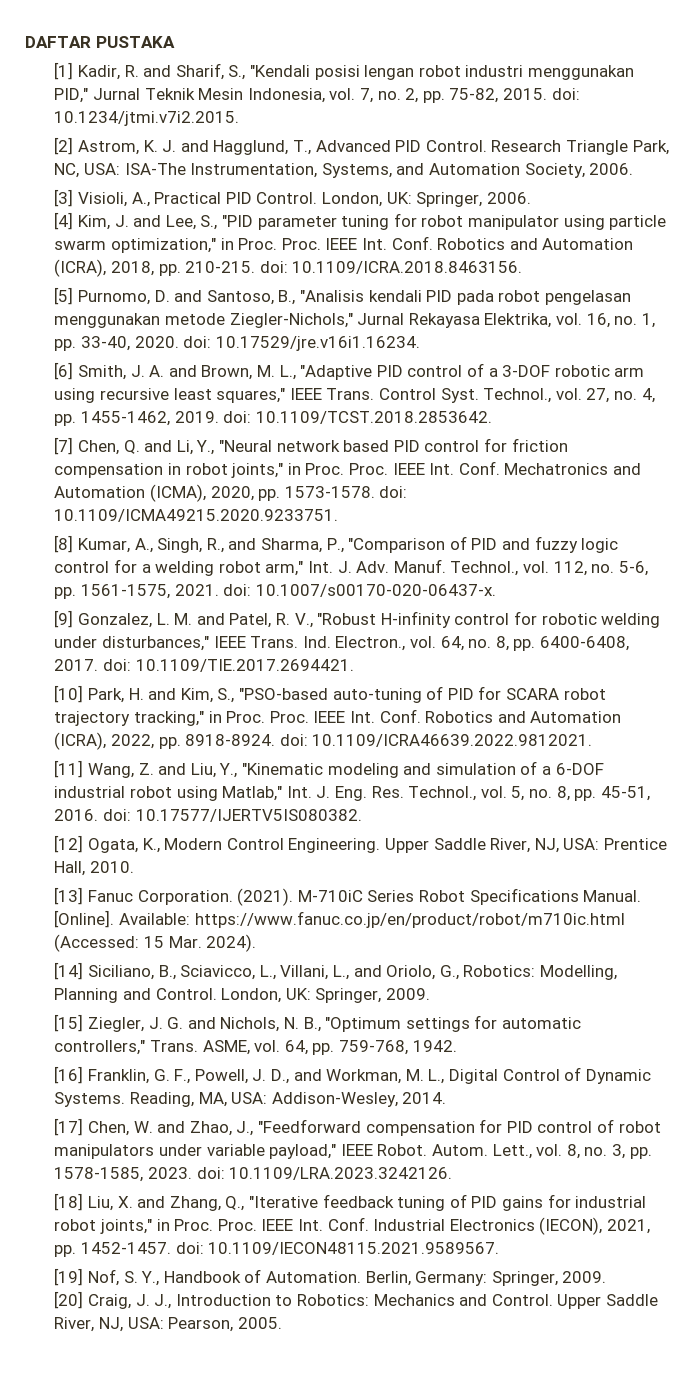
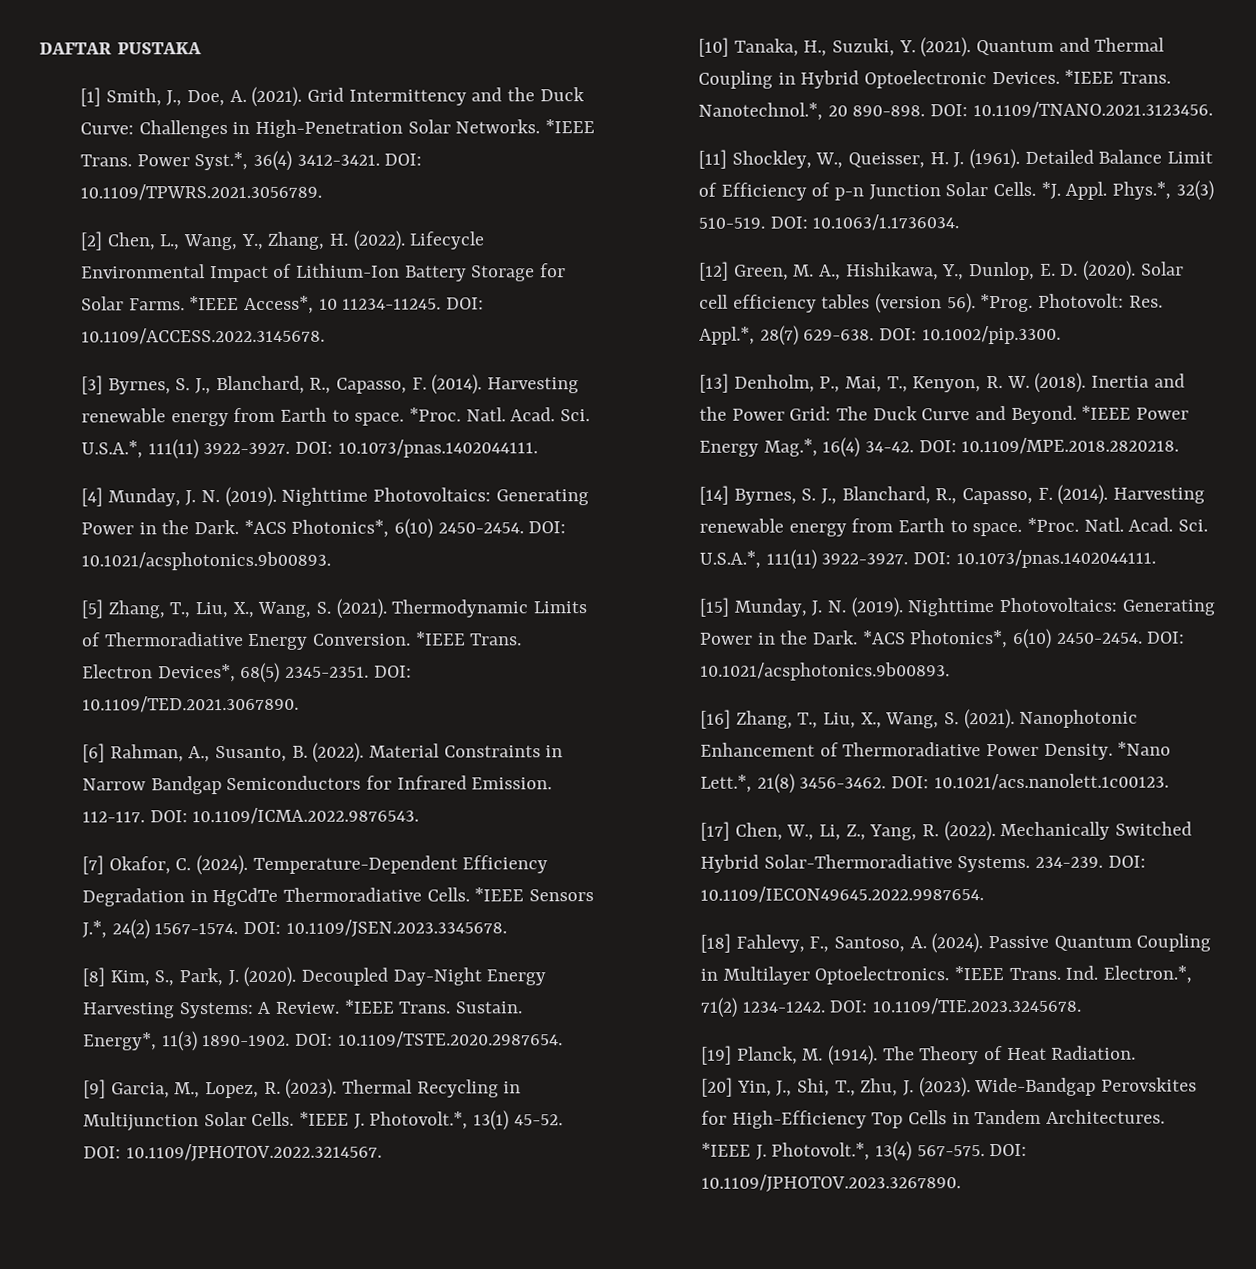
[78,63,634,80] [54,88,580,103] [54,111,240,126] [54,137,669,155] [54,163,634,178] [54,189,531,207] [54,212,667,230] [54,236,634,253] [54,259,523,277] [54,287,631,305] [54,313,655,328] [54,336,420,351] [54,362,645,380] [54,388,655,403] [54,411,492,426] [54,437,568,455] [54,461,641,478] [54,484,408,502] [54,509,339,522] [54,535,619,553] [54,559,648,576] [54,584,496,599] [54,610,661,628] [54,636,629,651] [54,659,354,672] [54,685,606,703] [54,709,622,726] [54,732,593,750] [54,760,604,778] [54,786,650,801] [54,809,362,822] [54,835,667,853] [54,861,135,876] [54,887,642,906] [54,910,625,928] [54,934,257,952] [54,962,617,980] [54,988,431,1003] [54,1014,581,1032] [54,1040,457,1055] [54,1066,651,1084] [54,1092,447,1107] [54,1118,661,1136] [54,1144,652,1159] [54,1167,453,1182] [54,1193,647,1211] [54,1217,650,1235] [54,1242,500,1257] [54,1268,607,1286] [54,1291,658,1309] [54,1317,282,1332] Kadir, R. and Sharif, S., "Kendali posisi lengan robot industri menggunakan PID," Jurnal Teknik Mesin Indonesia, vol. 7, no. 2, pp. 75-82, 2015. doi: 10.1234/jtmi.v7i2.2015. // [2] Astrom, K. J. and Hagglund, T., Advanced PID Control. Research Triangle Park, NC, USA: ISA-The Instrumentation, Systems, and Automation Society, 2006. // [3] Visioli, A., Practical PID Control. London, UK: Springer, 2006. // [4] Kim, J. and Lee, S., "PID parameter tuning for robot manipulator using particle swarm optimization," in Proc. Proc. IEEE Int. Conf. Robotics and Automation (ICRA), 2018, pp. 210-215. doi: 10.1109/ICRA.2018.8463156. // [5] Purnomo, D. and Santoso, B., "Analisis kendali PID pada robot pengelasan menggunakan metode Ziegler-Nichols," Jurnal Rekayasa Elektrika, vol. 16, no. 1, pp. 33-40, 2020. doi: 10.17529/jre.v16i1.16234. // [6] Smith, J. A. and Brown, M. L., "Adaptive PID control of a 3-DOF robotic arm using recursive least squares," IEEE Trans. Control Syst. Technol., vol. 27, no. 4, pp. 1455-1462, 2019. doi: 10.1109/TCST.2018.2853642. // [7] Chen, Q. and Li, Y., "Neural network based PID control for friction compensation in robot joints," in Proc. Proc. IEEE Int. Conf. Mechatronics and Automation (ICMA), 2020, pp. 1573-1578. doi: 10.1109/ICMA49215.2020.9233751. // [8] Kumar, A., Singh, R., and Sharma, P., "Comparison of PID and fuzzy logic control for a welding robot arm," Int. J. Adv. Manuf. Technol., vol. 112, no. 5-6, pp. 1561-1575, 2021. doi: 10.1007/s00170-020-06437-x. // [9] Gonzalez, L. M. and Patel, R. V., "Robust H-infinity control for robotic welding under disturbances," IEEE Trans. Ind. Electron., vol. 64, no. 8, pp. 6400-6408, 2017. doi: 10.1109/TIE.2017.2694421. // [10] Park, H. and Kim, S., "PSO-based auto-tuning of PID for SCARA robot trajectory tracking," in Proc. Proc. IEEE Int. Conf. Robotics and Automation (ICRA), 2022, pp. 8918-8924. doi: 10.1109/ICRA46639.2022.9812021. // [11] Wang, Z. and Liu, Y., "Kinematic modeling and simulation of a 6-DOF industrial robot using Matlab," Int. J. Eng. Res. Technol., vol. 5, no. 8, pp. 45-51, 2016. doi: 10.17577/IJERTV5IS080382. // [12] Ogata, K., Modern Control Engineering. Upper Saddle River, NJ, USA: Prentice Hall, 2010. // [13] Fanuc Corporation. (2021). M-710iC Series Robot Specifications Manual. [Online]. Available: https://www.fanuc.co.jp/en/product/robot/m710ic.html (Accessed: 15 Mar. 2024). // [14] Siciliano, B., Sciavicco, L., Villani, L., and Oriolo, G., Robotics: Modelling, Planning and Control. London, UK: Springer, 2009. // [15] Ziegler, J. G. and Nichols, N. B., "Optimum settings for automatic controllers," Trans. ASME, vol. 64, pp. 759-768, 1942. // [16] Franklin, G. F., Powell, J. D., and Workman, M. L., Digital Control of Dynamic Systems. Reading, MA, USA: Addison-Wesley, 2014. // [17] Chen, W. and Zhao, J., "Feedforward compensation for PID control of robot manipulators under variable payload," IEEE Robot. Autom. Lett., vol. 8, no. 3, pp. 1578-1585, 2023. doi: 10.1109/LRA.2023.3242126. // [18] Liu, X. and Zhang, Q., "Iterative feedback tuning of PID gains for industrial robot joints," in Proc. Proc. IEEE Int. Conf. Industrial Electronics (IECON), 2021, pp. 1452-1457. doi: 10.1109/IECON48115.2021.9589567. // [19] Nof, S. Y., Handbook of Automation. Berlin, Germany: Springer, 2009. // [20] Craig, J. J., Introduction to Robotics: Mechanics and Control. Upper Saddle River, NJ, USA: Pearson, 2005. -> [105,86,585,107] [80,119,596,139] [80,150,423,171] [80,183,323,201] [80,230,485,251] [81,263,567,283] [81,295,485,315] [81,327,326,345] [81,374,580,395] [81,407,591,427] [81,439,538,460] [81,486,589,508] [81,518,567,539] [81,551,332,571] [81,598,588,619] [81,631,523,650] [82,662,412,684] [82,695,300,713] [82,742,564,763] [82,775,553,795] [82,807,420,825] [82,854,549,876] [82,887,595,907] [82,919,507,940] [82,966,547,988] [82,999,523,1019] [83,1031,563,1052] [83,1078,522,1099] [83,1110,563,1132] [83,1143,382,1162] [698,37,1166,58] [698,69,1172,89] [698,101,1213,121] [698,148,1214,170] [698,180,1214,201] [698,214,960,231] [699,260,1184,281] [699,293,1163,314] [699,325,1061,346] [699,372,1185,393] [699,405,1190,424] [699,437,1180,458] [699,484,1206,505] [699,517,1209,537] [699,549,1156,570] [699,597,1215,618] [699,628,1186,649] [700,662,951,681] [700,708,1139,730] [700,741,1172,760] [700,773,1169,794] [700,821,1193,842] [700,854,1146,873] [700,886,985,903] [700,933,1212,954] [700,965,1193,985] [700,997,1082,1018] [701,1045,1137,1066] [701,1077,1198,1098] [701,1109,1166,1129] [701,1141,1028,1162] [701,1174,962,1192] Smith, J., Doe, A. (2021). Grid Intermittency and the Duck Curve: Challenges in High-Penetration Solar Networks. *IEEE Trans. Power Syst.*, 36(4) 3412-3421. DOI: 10.1109/TPWRS.2021.3056789. // [2] Chen, L., Wang, Y., Zhang, H. (2022). Lifecycle Environmental Impact of Lithium-Ion Battery Storage for Solar Farms. *IEEE Access*, 10 11234-11245. DOI: 10.1109/ACCESS.2022.3145678. // [3] Byrnes, S. J., Blanchard, R., Capasso, F. (2014). Harvesting renewable energy from Earth to space. *Proc. Natl. Acad. Sci. U.S.A.*, 111(11) 3922-3927. DOI: 10.1073/pnas.1402044111. // [4] Munday, J. N. (2019). Nighttime Photovoltaics: Generating Power in the Dark. *ACS Photonics*, 6(10) 2450-2454. DOI: 10.1021/acsphotonics.9b00893. // [5] Zhang, T., Liu, X., Wang, S. (2021). Thermodynamic Limits of Thermoradiative Energy Conversion. *IEEE Trans. Electron Devices*, 68(5) 2345-2351. DOI: 10.1109/TED.2021.3067890. // [6] Rahman, A., Susanto, B. (2022). Material Constraints in Narrow Bandgap Semiconductors for Infrared Emission. 112-117. DOI: 10.1109/ICMA.2022.9876543. // [7] Okafor, C. (2024). Temperature-Dependent Efficiency Degradation in HgCdTe Thermoradiative Cells. *IEEE Sensors J.*, 24(2) 1567-1574. DOI: 10.1109/JSEN.2023.3345678. // [8] Kim, S., Park, J. (2020). Decoupled Day-Night Energy Harvesting Systems: A Review. *IEEE Trans. Sustain. Energy*, 11(3) 1890-1902. DOI: 10.1109/TSTE.2020.2987654. // [9] Garcia, M., Lopez, R. (2023). Thermal Recycling in Multijunction Solar Cells. *IEEE J. Photovolt.*, 13(1) 45-52. DOI: 10.1109/JPHOTOV.2022.3214567. // [10] Tanaka, H., Suzuki, Y. (2021). Quantum and Thermal Coupling in Hybrid Optoelectronic Devices. *IEEE Trans. Nanotechnol.*, 20 890-898. DOI: 10.1109/TNANO.2021.3123456. // [11] Shockley, W., Queisser, H. J. (1961). Detailed Balance Limit of Efficiency of p-n Junction Solar Cells. *J. Appl. Phys.*, 32(3) 510-519. DOI: 10.1063/1.1736034. // [12] Green, M. A., Hishikawa, Y., Dunlop, E. D. (2020). Solar cell efficiency tables (version 56). *Prog. Photovolt: Res. Appl.*, 28(7) 629-638. DOI: 10.1002/pip.3300. // [13] Denholm, P., Mai, T., Kenyon, R. W. (2018). Inertia and the Power Grid: The Duck Curve and Beyond. *IEEE Power Energy Mag.*, 16(4) 34-42. DOI: 10.1109/MPE.2018.2820218. // [14] Byrnes, S. J., Blanchard, R., Capasso, F. (2014). Harvesting renewable energy from Earth to space. *Proc. Natl. Acad. Sci. U.S.A.*, 111(11) 3922-3927. DOI: 10.1073/pnas.1402044111. // [15] Munday, J. N. (2019). Nighttime Photovoltaics: Generating Power in the Dark. *ACS Photonics*, 6(10) 2450-2454. DOI: 10.1021/acsphotonics.9b00893. // [16] Zhang, T., Liu, X., Wang, S. (2021). Nanophotonic Enhancement of Thermoradiative Power Density. *Nano Lett.*, 21(8) 3456-3462. DOI: 10.1021/acs.nanolett.1c00123. // [17] Chen, W., Li, Z., Yang, R. (2022). Mechanically Switched Hybrid Solar-Thermoradiative Systems. 234-239. DOI: 10.1109/IECON49645.2022.9987654. // [18] Fahlevy, F., Santoso, A. (2024). Passive Quantum Coupling in Multilayer Optoelectronics. *IEEE Trans. Ind. Electron.*, 71(2) 1234-1242. DOI: 10.1109/TIE.2023.3245678. // [19] Planck, M. (1914). The Theory of Heat Radiation. // [20] Yin, J., Shi, T., Zhu, J. (2023). Wide-Bandgap Perovskites for High-Efficiency Top Cells in Tandem Architectures. *IEEE J. Photovolt.*, 13(4) 567-575. DOI: 10.1109/JPHOTOV.2023.3267890.

